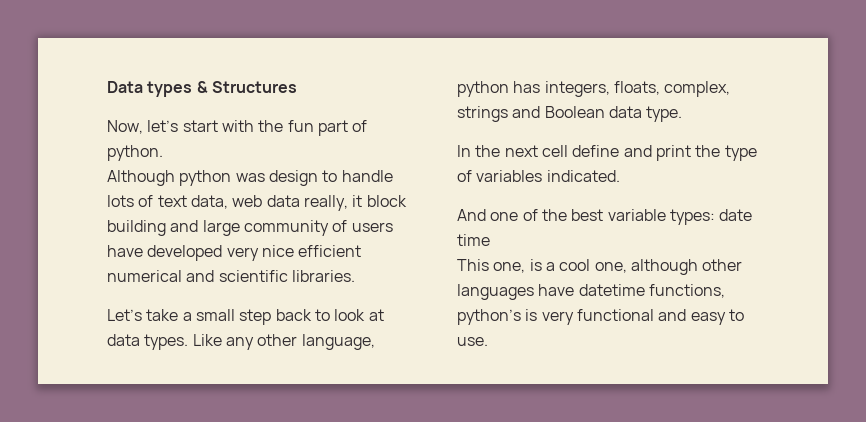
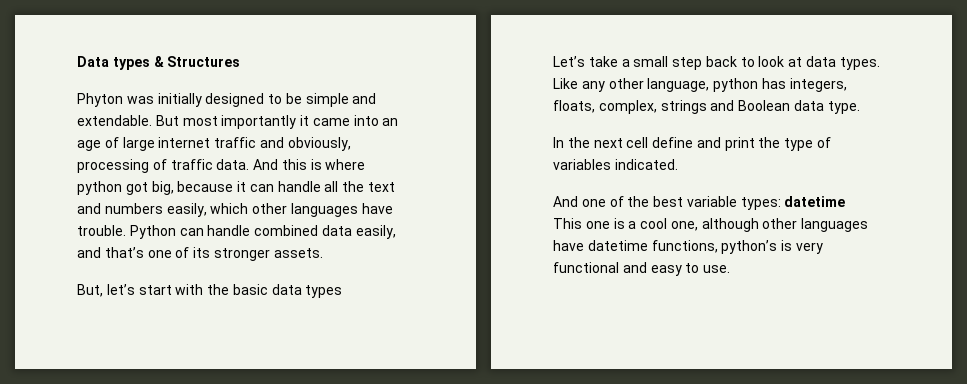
[107,120,368,136] [107,145,163,161] [107,170,393,186] [107,195,407,211] [107,220,393,236] [107,245,362,261] [107,270,355,282] Now, let’s start with the fun part of python. // Although python was design to handle lots of text data, web data really, it block building and large community of users have developed very nice efficient numerical and scientific libraries. -> [77,93,377,107] [77,115,399,129] [77,137,351,151] [77,159,366,173] [77,181,396,195] [77,203,393,217] [77,225,396,239] [77,247,323,261] [77,284,343,298] Phyton was initially designed to be simple and extendable. But most importantly it came into an age of large internet traffic and obviously, processing of traffic data. And this is where python got big, because it can handle all the text and numbers easily, which other languages have trouble. Python can handle combined data easily, and that’s one of its stronger assets. // But, let’s start with the basic data types
[719,209,753,221] [457,234,490,246] date time -> [784,196,846,207] datetime
[493,262,526,273] one, -> [585,221,610,229] one

